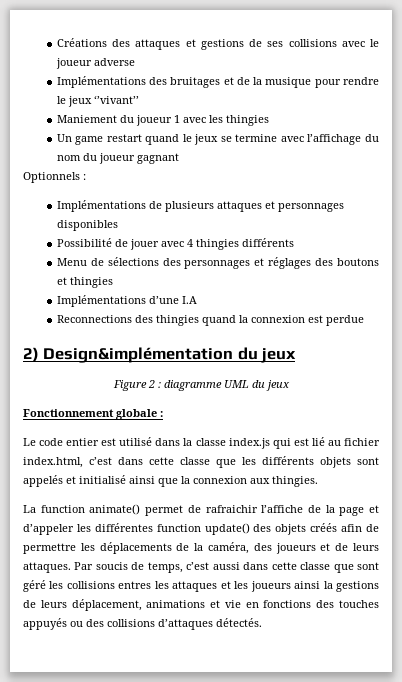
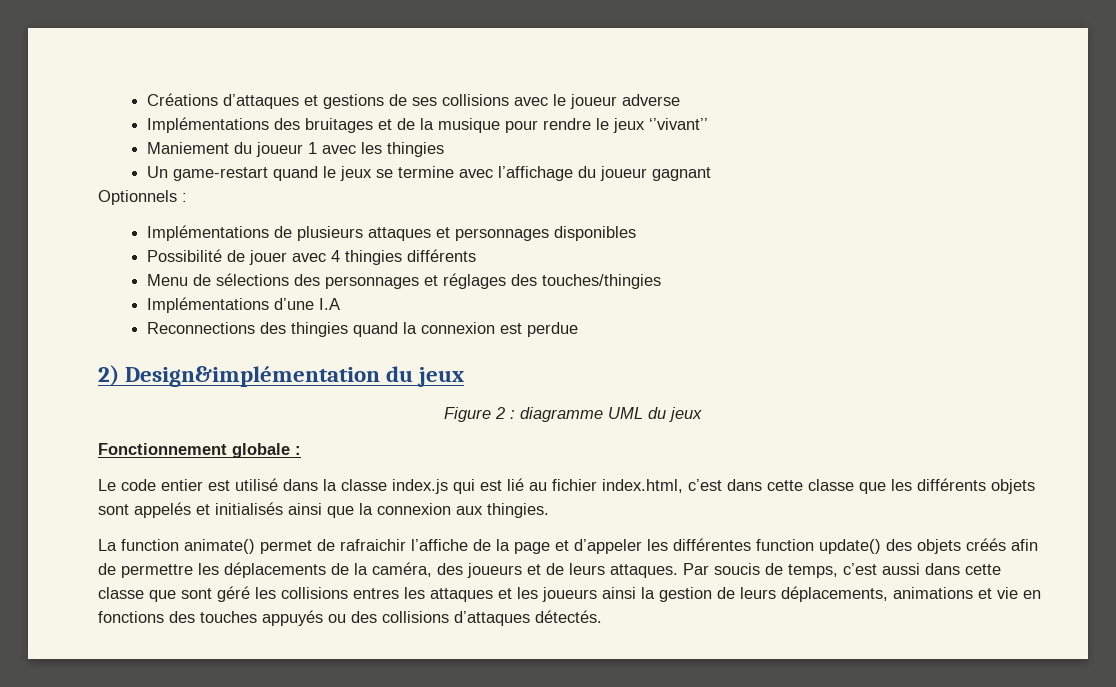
[112,39,181,50] des attaques -> [222,94,299,109] d’attaques
[75,134,142,145] game restart -> [172,167,268,181] game-restart
[56,153,97,161] nom du -> (596, 172) none
[337,258,379,266] [56,277,113,288] boutons et thingies -> [541,274,661,289] touches/thingies
[79,475,126,484] initialisé -> [215,502,283,515] initialisés
[336,581,380,592] [23,599,142,611] gestions de leurs déplacement, -> [659,586,888,602] gestion de leurs déplacements,

